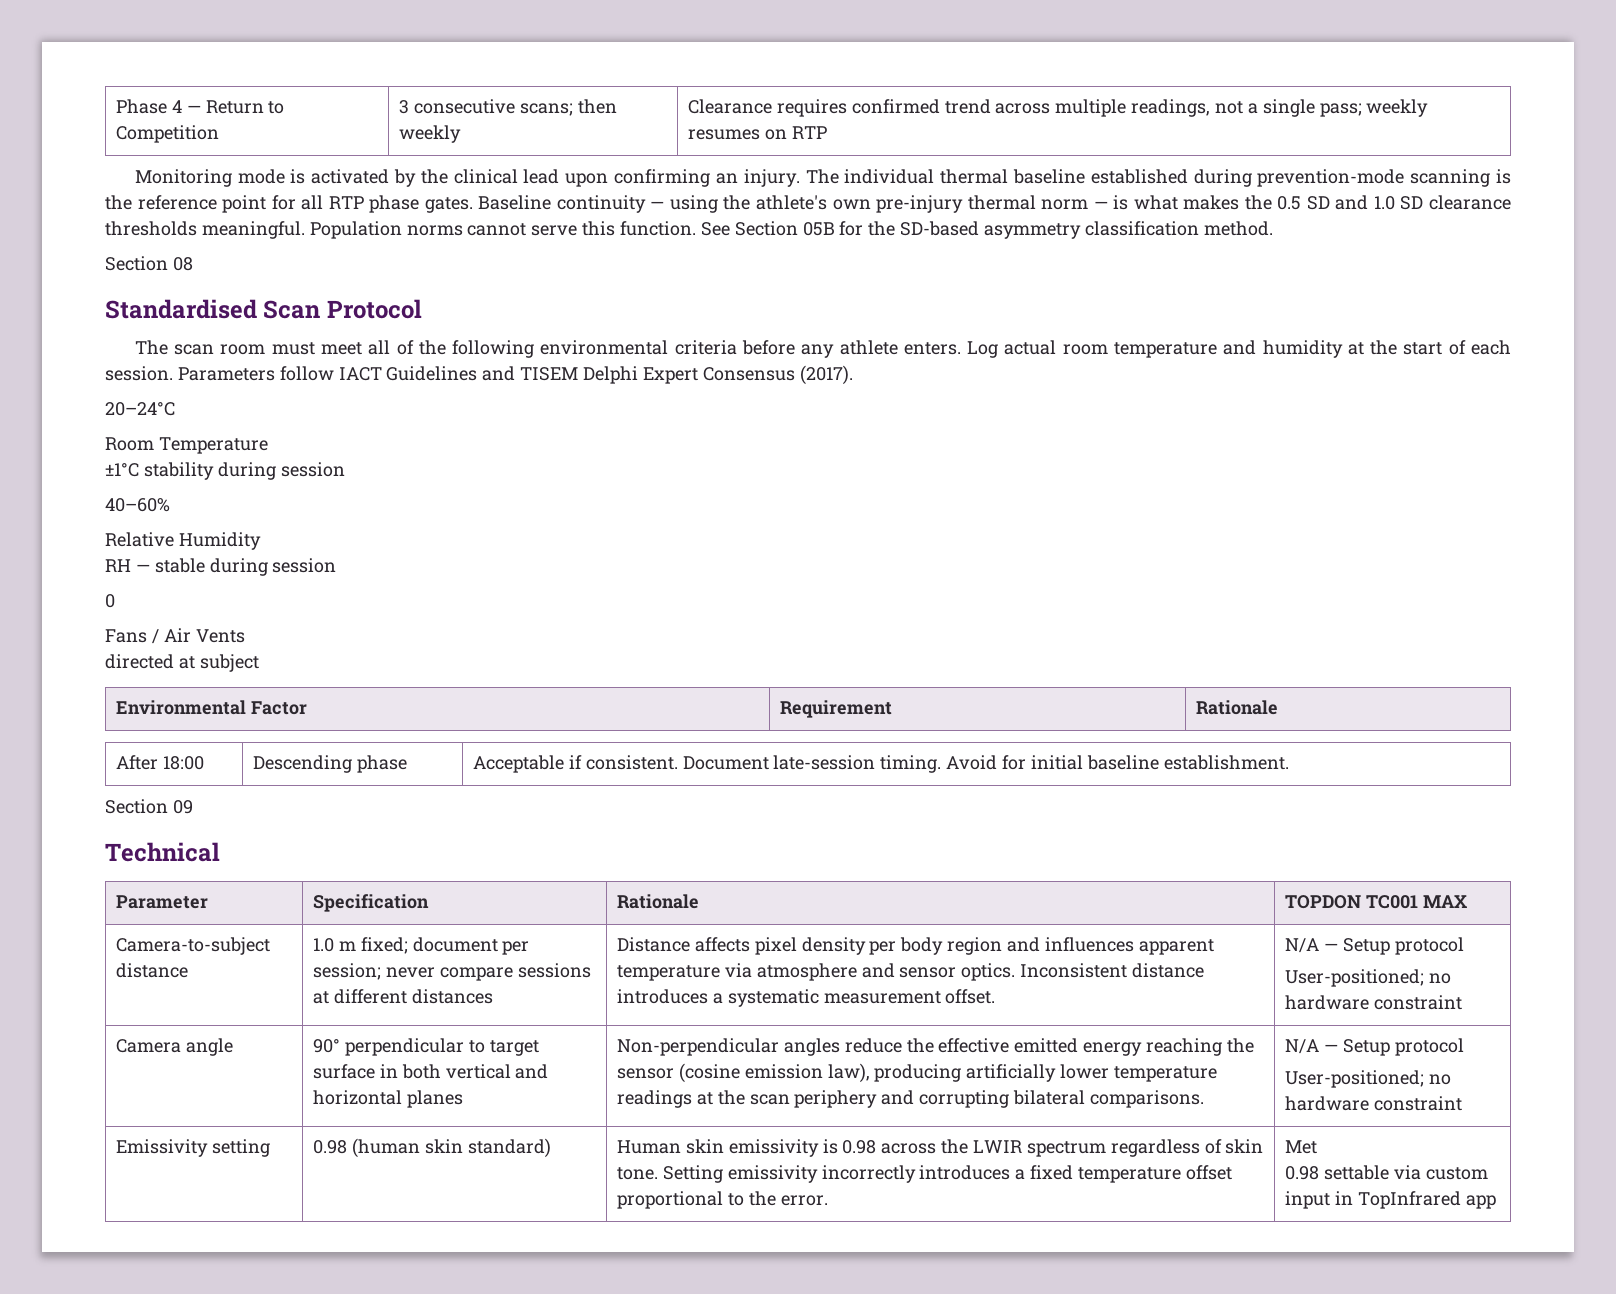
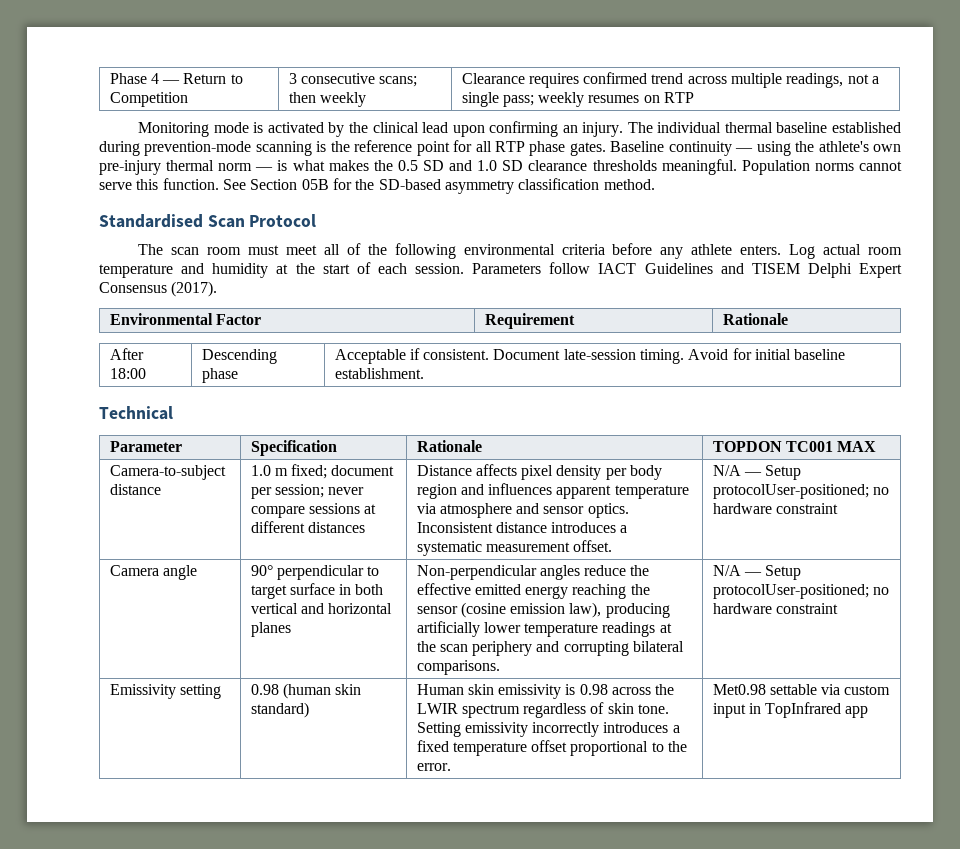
[105,256,193,271] // Section 08 -> (655, 184) none
[105,402,175,416] [105,437,268,454] [105,462,345,480] [105,498,170,512] [105,532,261,550] [105,558,337,576] [105,594,115,608] [105,628,245,644] [105,654,259,672] // 20–24°C // Room Temperature // ±1°C stability during session // 40–60% // Relative Humidity // RH — stable during session // 0 // Fans / Air Vents // directed at subject -> (218, 289) none
[105,799,193,814] // Section 09 -> (424, 373) none
[1394,937,1464,955] [1284,969,1424,987] protocol // User-positioned; -> [712,484,869,499] protocolUser-positioned;
[1394,1038,1464,1056] [1284,1070,1424,1088] protocol // User-positioned; -> [712,584,869,599] protocolUser-positioned;
[1284,1140,1317,1154] [1284,1166,1319,1180] Met // 0.98 -> [712,684,766,695] Met0.98

